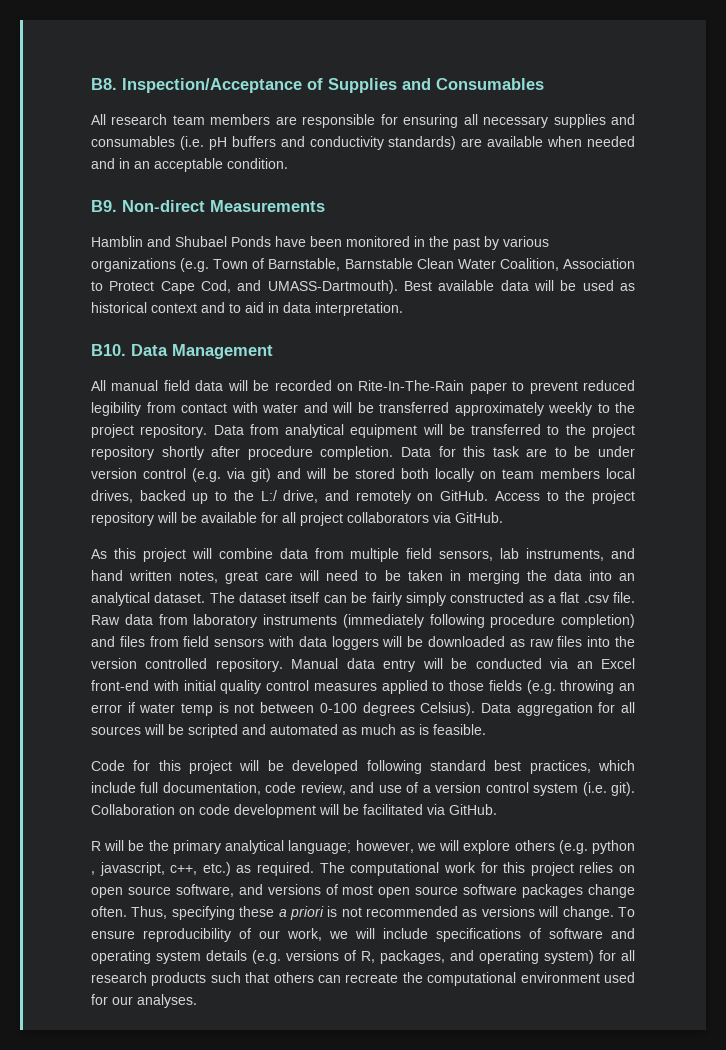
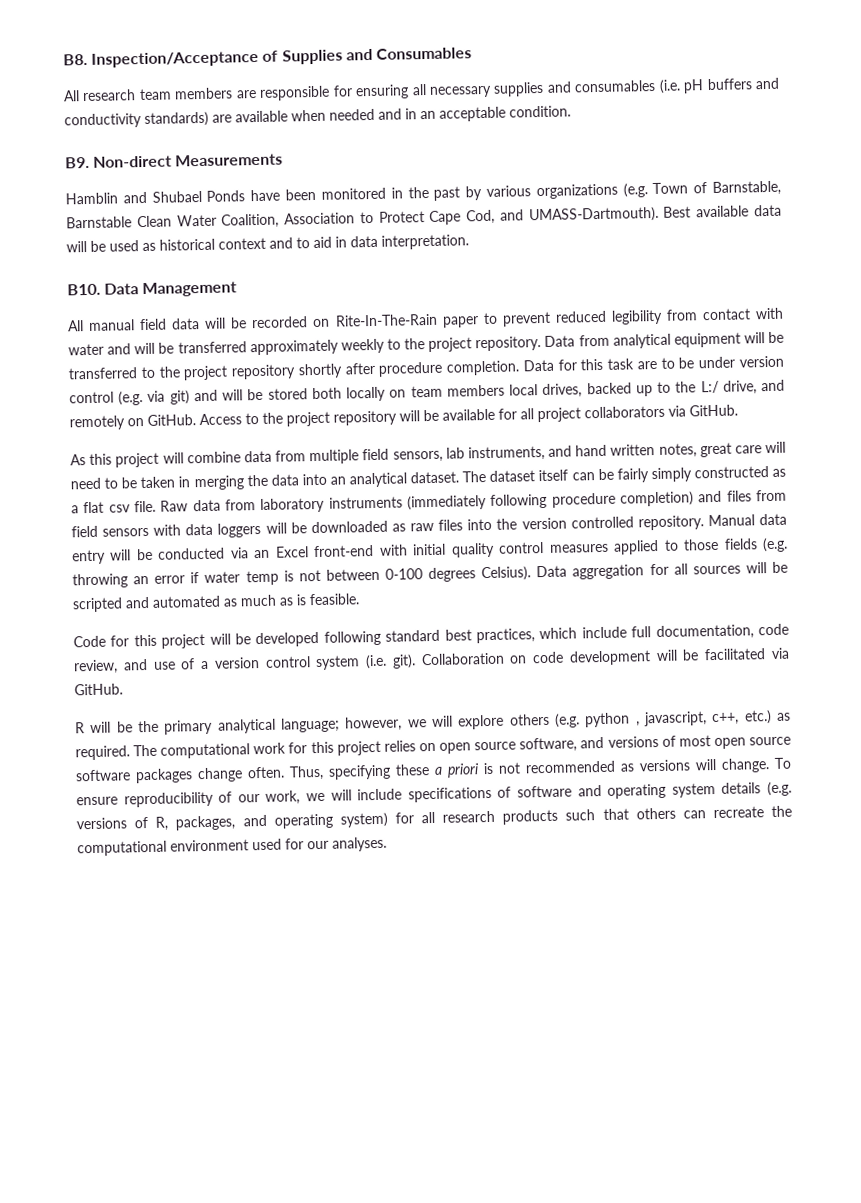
[583,595,609,603] .csv -> [108,504,131,513] csv

